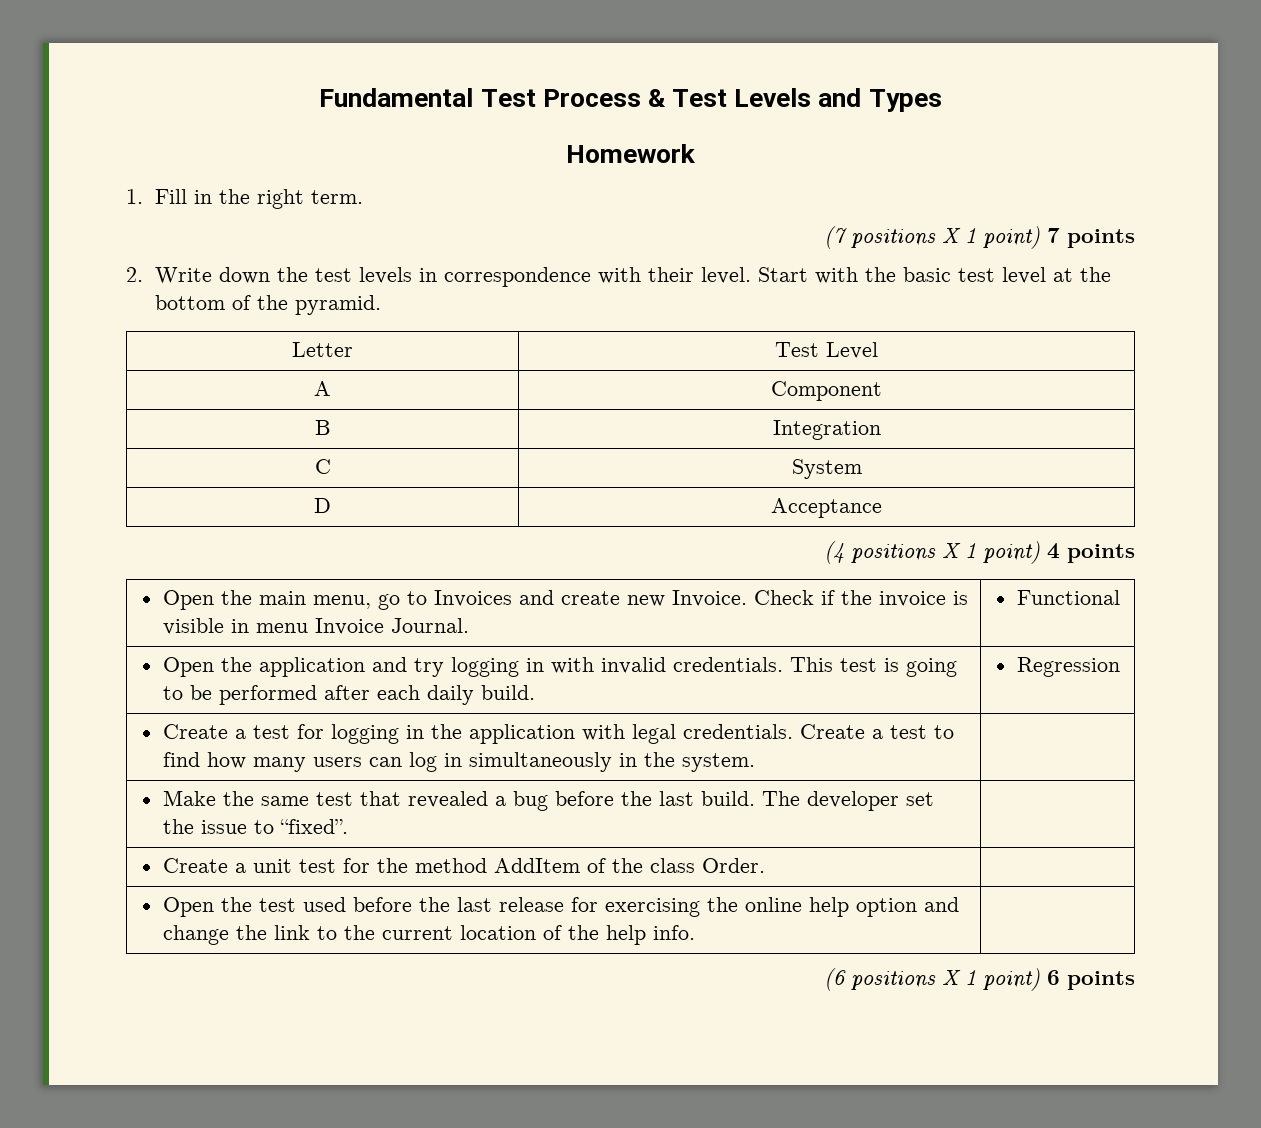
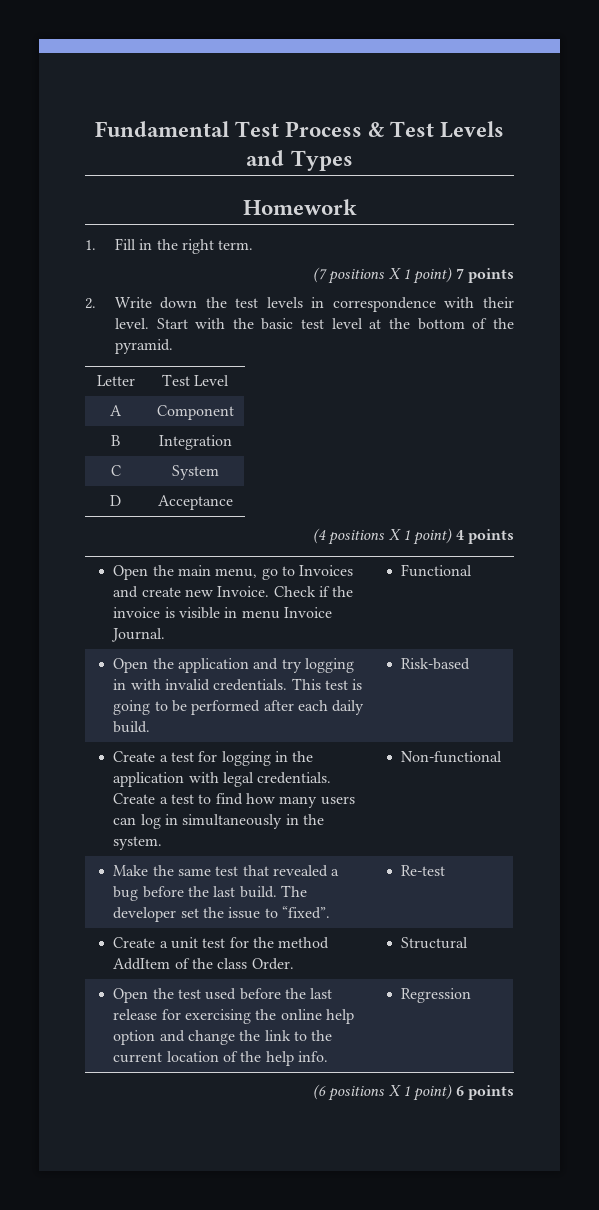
[1016,657,1120,677] Regression -> [401,658,471,670] Risk-based
(755, 762) none -> [401,751,503,763] Non-functional
(348, 826) none -> [401,865,446,876] Re-test
(765, 865) none -> [401,937,469,949] Structural
(695, 932) none -> [401,988,472,1003] Regression

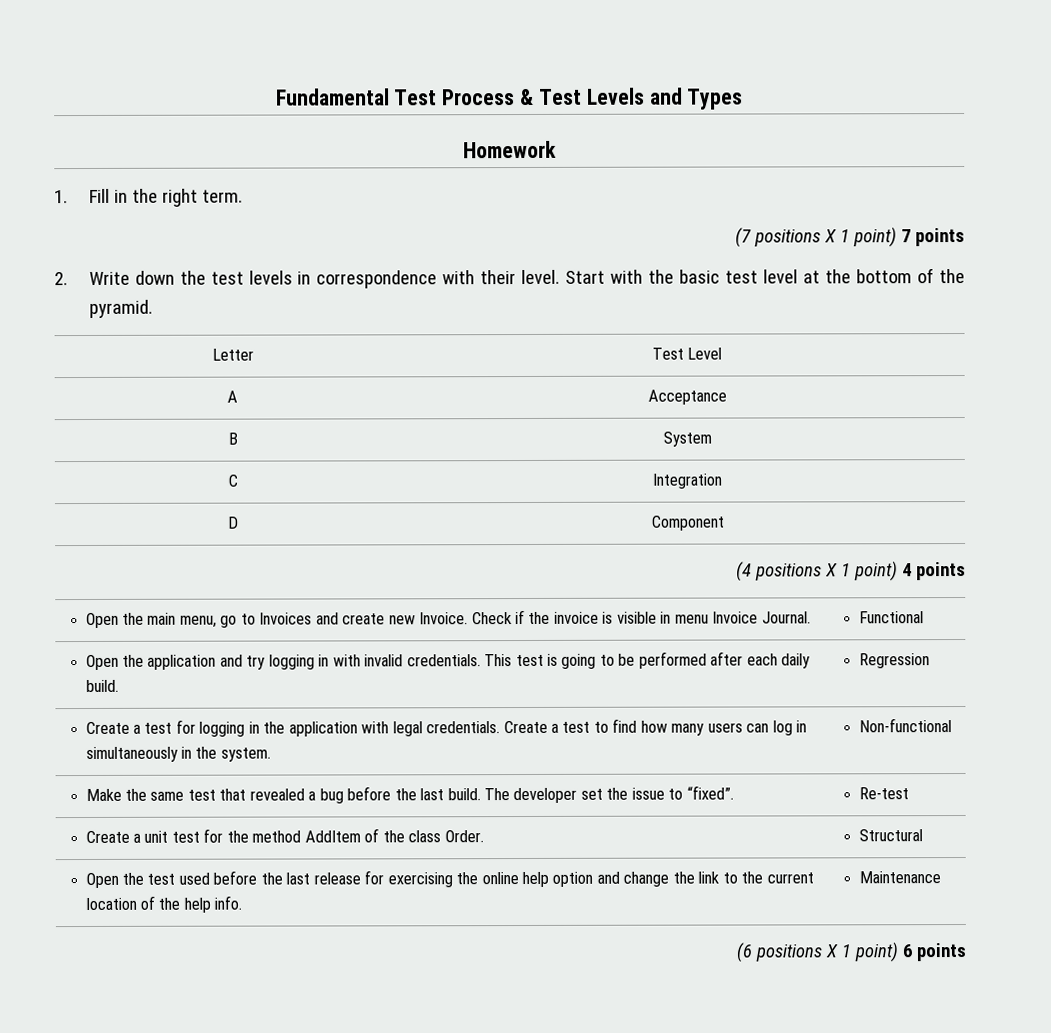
[156,405,234,420] Component -> [647,389,727,405] Acceptance
[158,435,232,450] Integration -> [662,431,712,447] System
[171,465,219,480] System -> [652,473,722,489] Integration
[157,495,233,510] Acceptance -> [650,515,725,531] Component
[401,658,471,670] Risk-based -> [858,653,930,669] Regression
[401,988,472,1003] Regression -> [858,871,941,884] Maintenance

